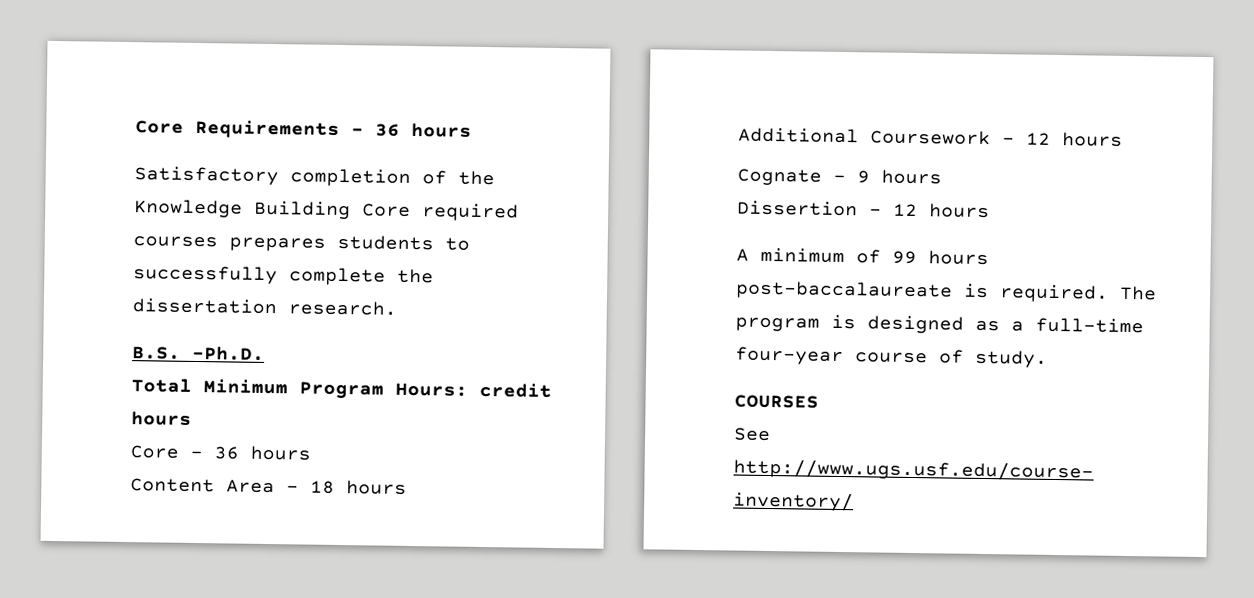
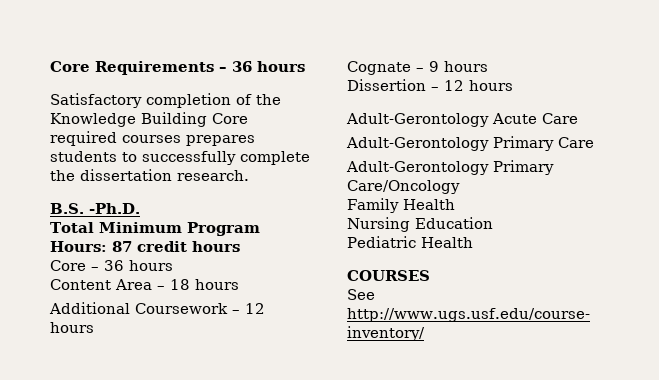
(468, 389) none -> [112,241,132,252] 87
[736,247,989,266] [736,280,1157,303] [735,314,1144,334] [735,346,1048,368] A minimum of 99 hours post-baccalaureate is required. The program is designed as a full-time four-year course of study. -> [346,113,578,127] [346,136,594,151] [346,160,554,175] [347,180,460,194] [347,198,455,213] [347,217,493,232] [347,236,473,248] Adult-Gerontology Acute Care // Adult-Gerontology Primary Care // Adult-Gerontology Primary Care/Oncology // Family Health // Nursing Education // Pediatric Health

